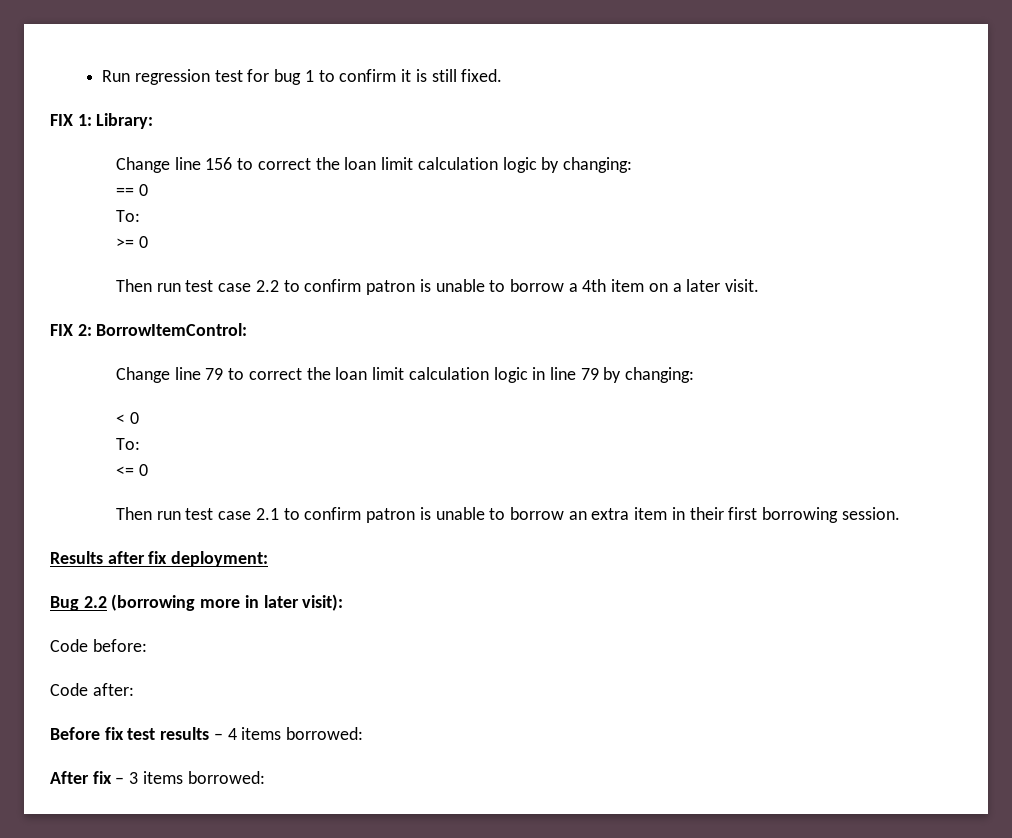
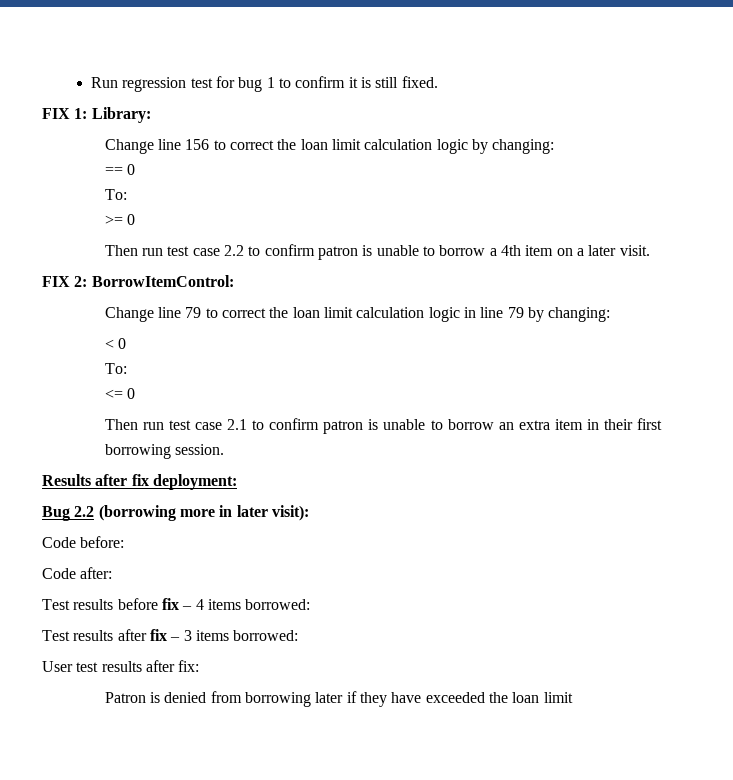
[50,727,210,740] Before fix test results -> [42,598,179,610] Test results before fix
[50,771,89,784] After -> [42,629,147,641] Test results after
(265, 777) none -> [42,660,200,672] [104,691,573,707] // User test results after fix: // Patron is denied from borrowing later if they have exceeded the loan limit

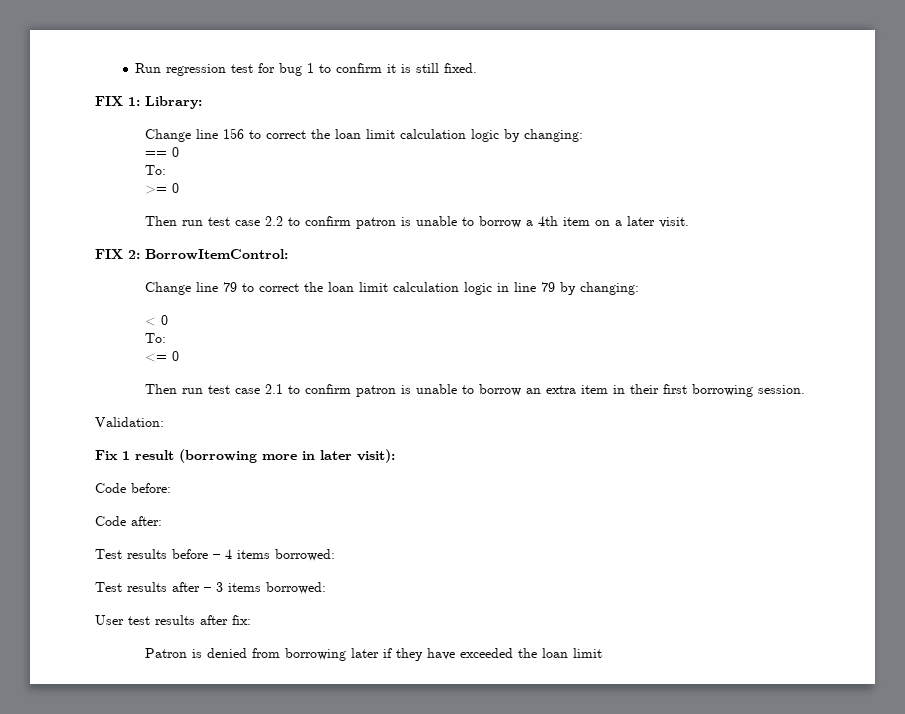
[42,474,237,490] [42,506,95,521] Results after fix deployment: // Bug 2.2 -> [95,417,164,427] [95,450,174,460] Validation: // Fix 1 result
[161,598,179,610] fix -> (208, 554) none
[149,629,167,641] fix -> (200, 587) none

